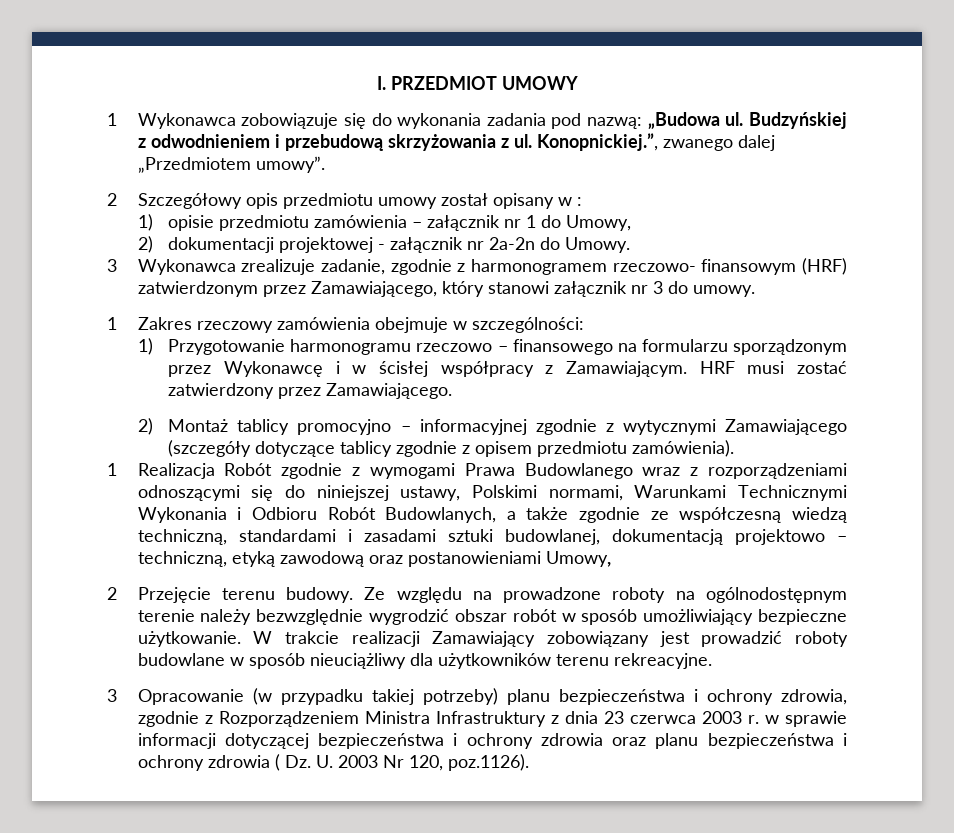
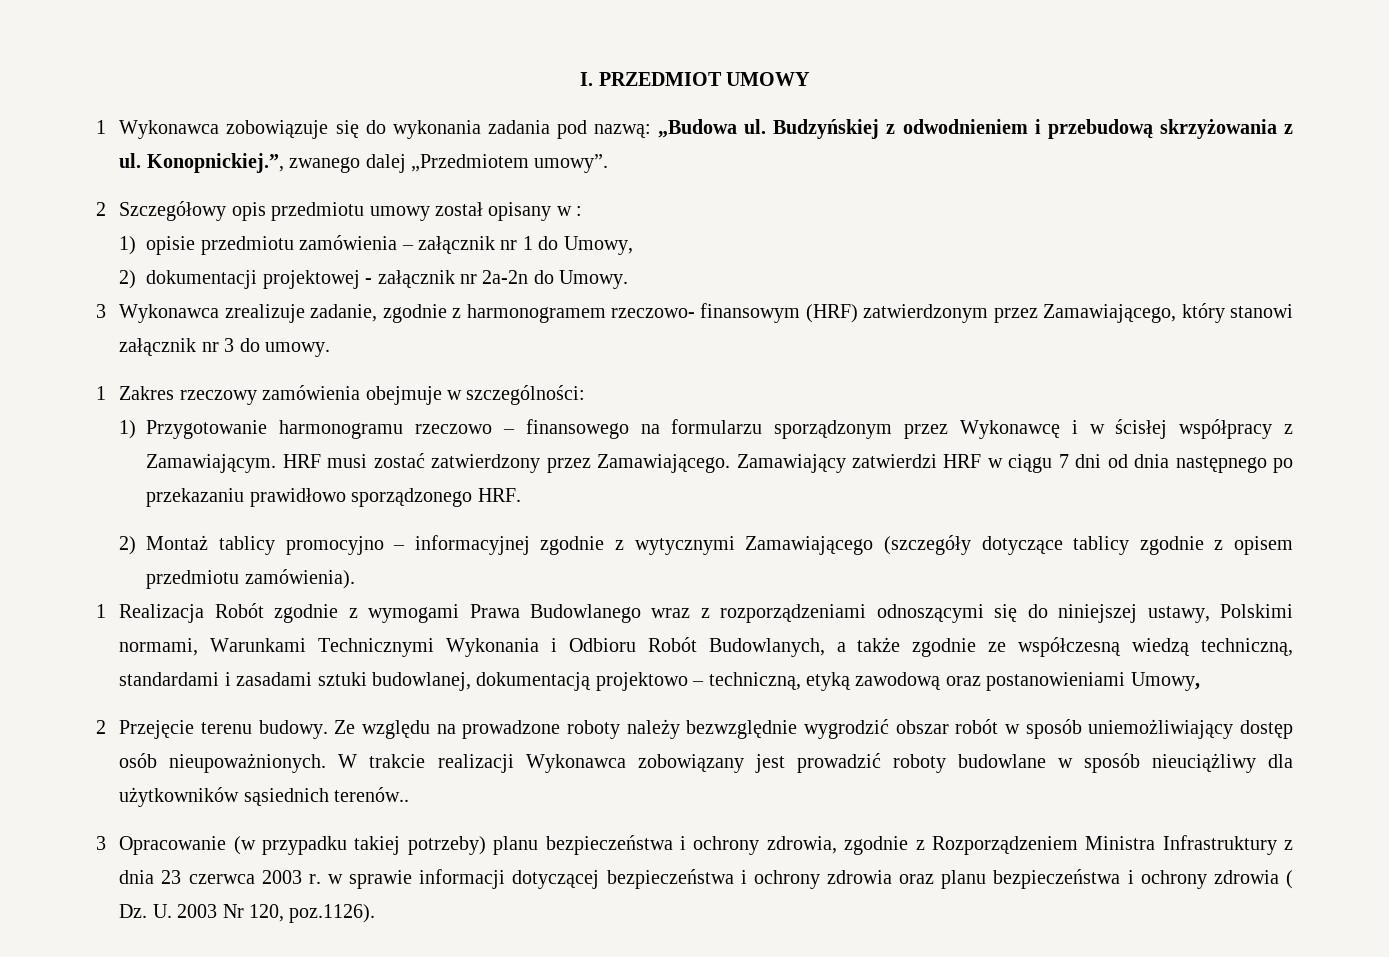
(453, 391) none -> [736,454,1294,473] [146,488,521,507] Zamawiający zatwierdzi HRF w ciągu 7 dni od dnia następnego po przekazaniu prawidłowo sporządzonego HRF.
[675,587,847,603] [137,609,195,622] na ogólnodostępnym terenie -> (621, 729) none
[643,609,848,625] [137,631,241,647] umożliwiający bezpieczne użytkowanie. -> [1088,719,1293,739] [119,753,327,773] uniemożliwiający dostęp osób nieupoważnionych.
[432,631,536,647] Zamawiający -> [525,754,626,773] Wykonawca
[555,653,712,669] terenu rekreacyjne. -> [243,787,410,806] sąsiednich terenów..

